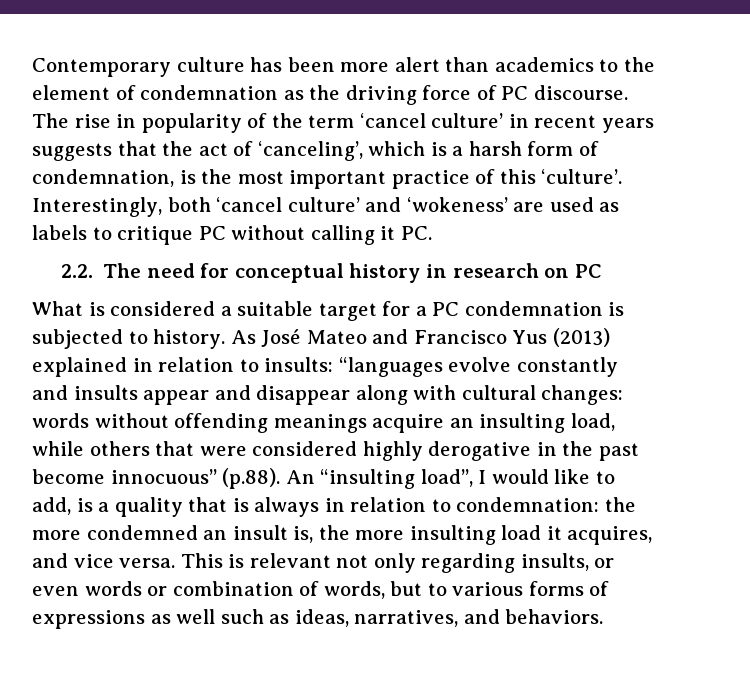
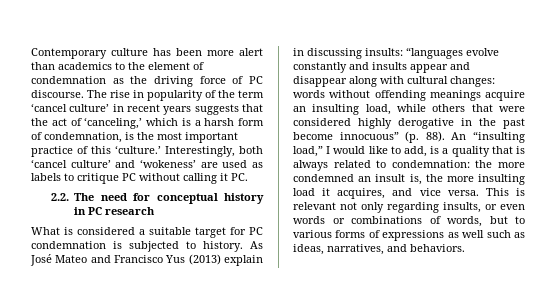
[257,141,363,161] ‘canceling’, -> [84,117,143,129] ‘canceling,’
[541,169,623,184] ‘culture’. -> [115,145,161,154] ‘culture.’
(448, 271) none -> [88,207,103,215] PC
[544,264,602,278] on PC -> (156, 211) none
[415,306,427,316] a -> (246, 231) none
[32,357,259,377] explained in relation to -> [224,255,263,266] [293,48,362,59] explain in discussing
[222,468,281,489] (p.88). -> [405,131,445,143] (p. 88).
[420,469,473,487] load”, -> [293,146,323,157] load,”
[324,497,427,512] in relation -> [333,160,371,168] related
[172,581,294,596] combination -> [351,216,422,224] combinations

